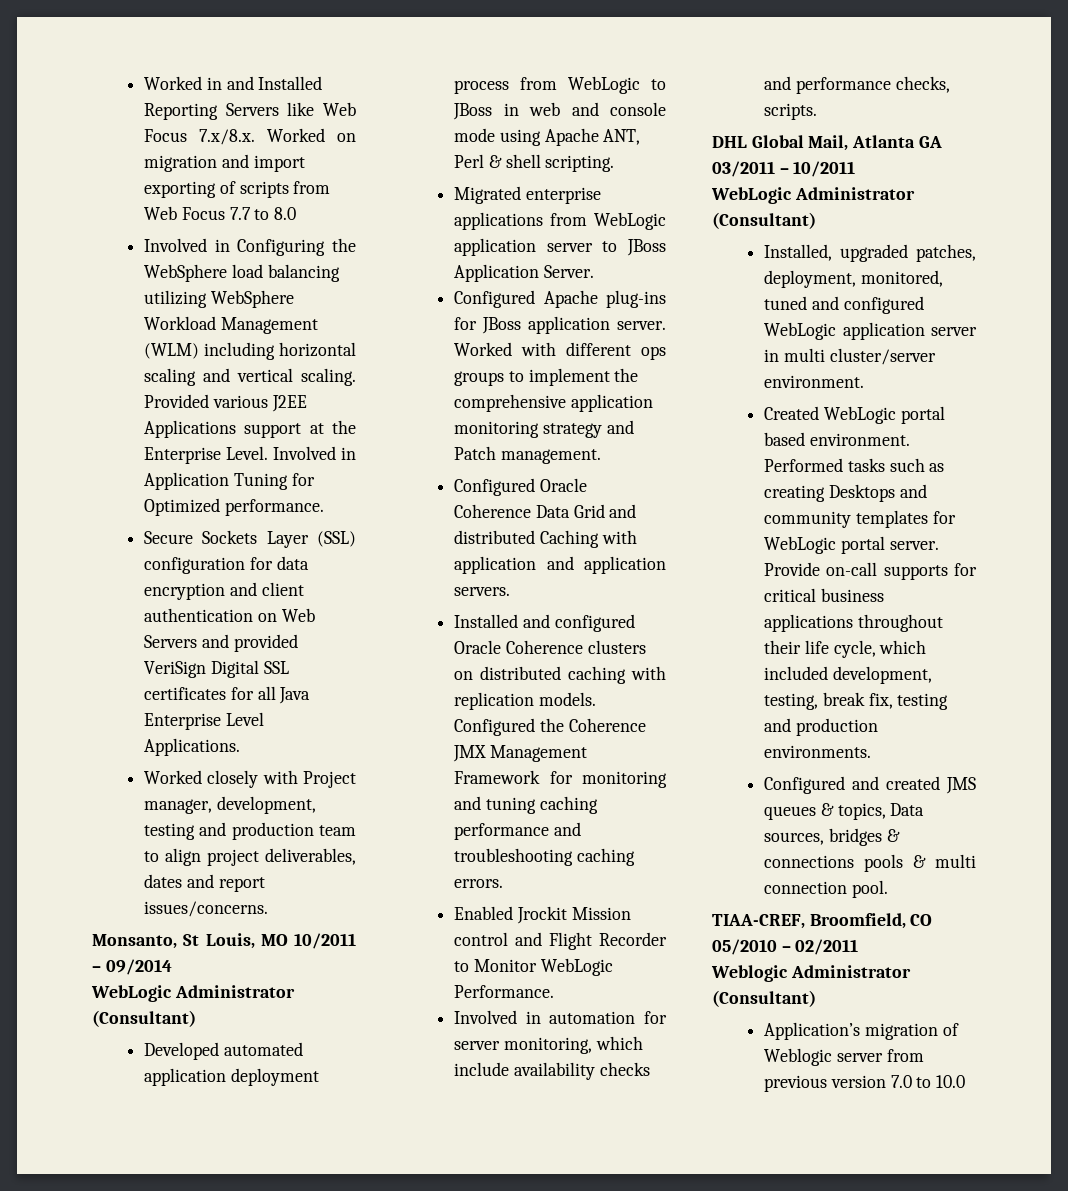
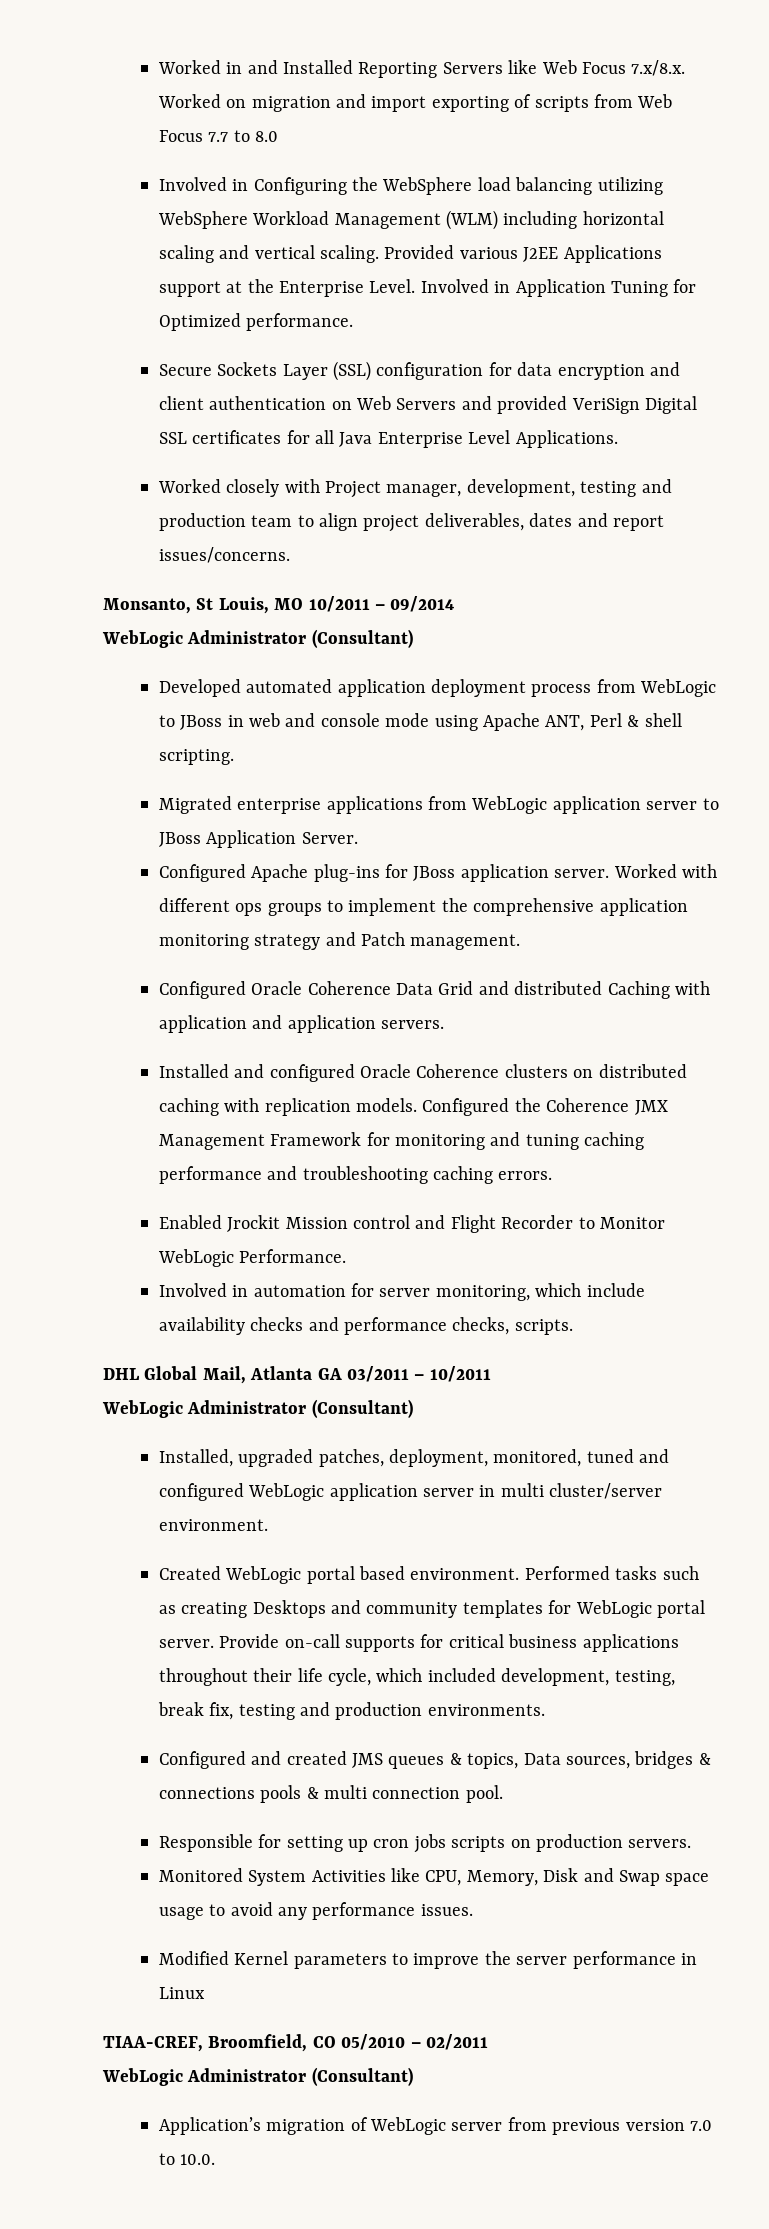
(888, 889) none -> [158,1834,692,1853] [158,1868,710,1886] [158,1902,473,1920] [158,1951,697,1969] [158,1987,205,1999] // Responsible for setting up cron jobs scripts on production servers. // Monitored System Activities like CPU, Memory, Disk and Swap space usage to avoid any performance issues. // Modified Kernel parameters to improve the server performance in Linux
[711,965,788,982] Weblogic -> [102,2068,183,2086] WebLogic
[764,1048,833,1066] Weblogic -> [369,2117,446,2135] WebLogic
[936,1075,966,1088] 10.0 -> [180,2154,216,2165] 10.0.

